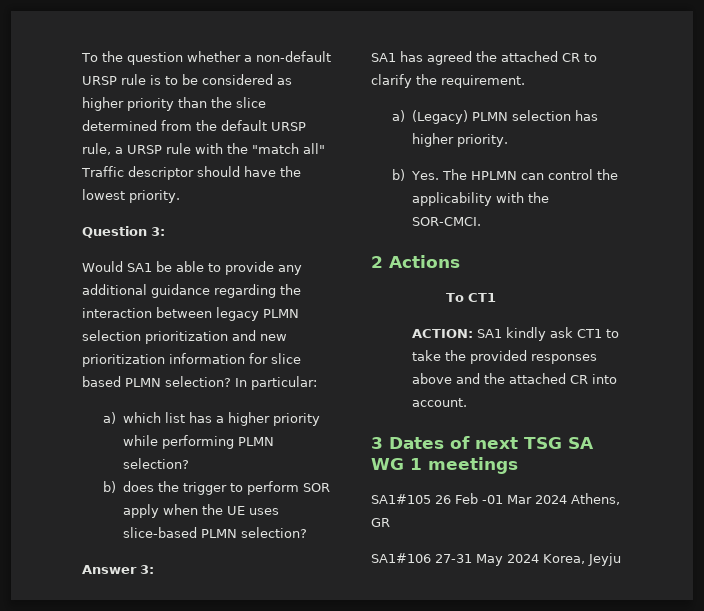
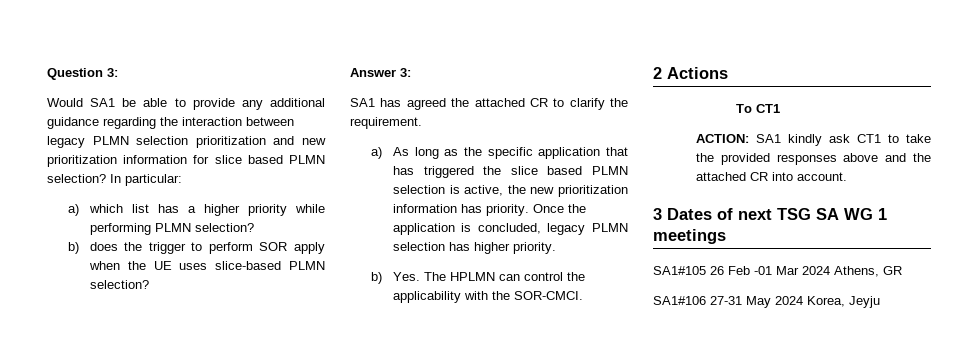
[81,51,331,65] [82,74,292,85] [82,97,266,111] [82,120,306,131] [82,143,325,155] [81,166,301,180] [82,189,180,203] To the question whether a non-default URSP rule is to be considered as higher priority than the slice determined from the default URSP rule, a URSP rule with the "match all" Traffic descriptor should have the lowest priority. // -> (47, 74) none
[412,110,469,124] (Legacy) -> [392,147,628,159] [392,166,628,178] [392,185,628,197] [392,204,586,216] [392,223,586,235] As long as the specific application that has triggered the slice based PLMN selection is active, the new prioritization information has priority. Once the application is concluded, legacy

